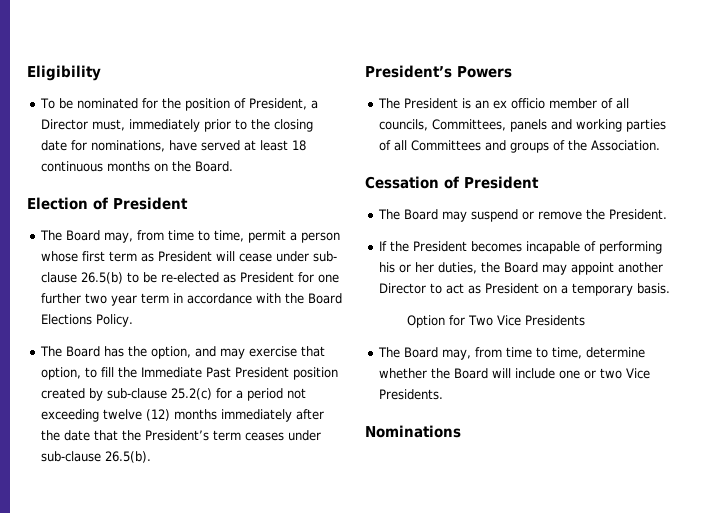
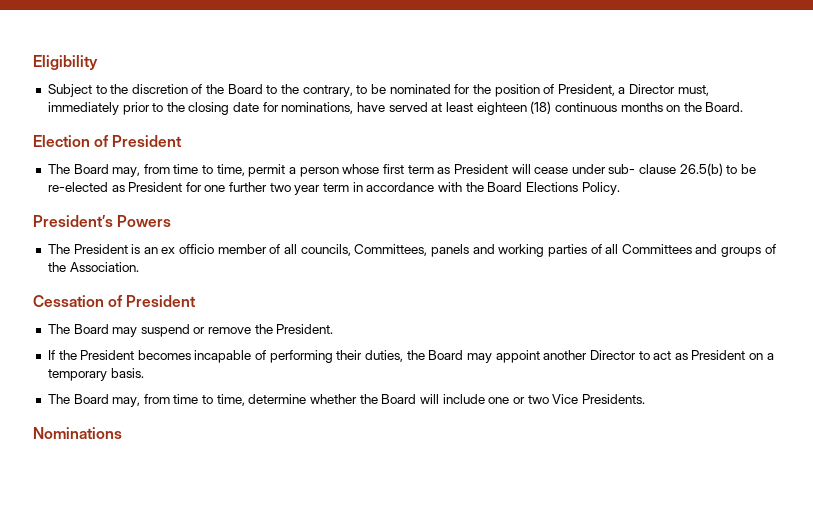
[40,98,56,109] To -> [47,84,368,97] Subject to the discretion of the Board to the contrary, to
[292,140,307,151] 18 -> [476,101,552,115] eighteen (18)
[40,346,326,359] [41,367,339,380] [41,388,307,401] [41,409,325,422] [41,430,322,441] [41,451,152,463] // The Board has the option, and may exercise that option, to fill the Immediate Past President position created by sub-clause 25.2(c) for a period not exceeding twelve (12) months immediately after the date that the President’s term ceases under sub-clause 26.5(b). -> (620, 188) none
[379,262,435,273] his or her -> [336,350,363,360] their
[406,315,585,328] // Option for Two Vice Presidents -> (144, 373) none

